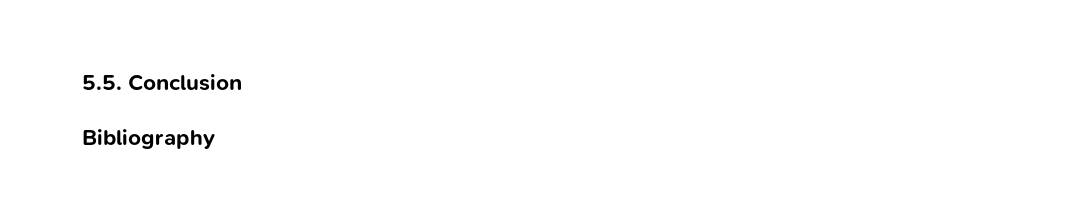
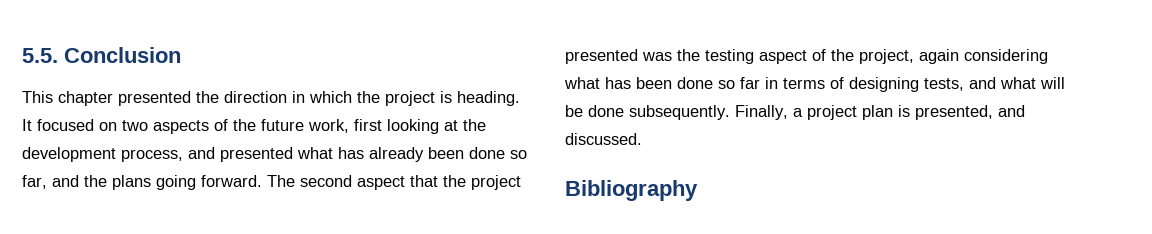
(243, 82) none -> [22,91,520,106] [22,119,486,134] [22,147,527,162] [22,175,521,190] [565,49,1048,64] [564,77,1065,92] [565,105,1025,120] [565,133,642,145] // This chapter presented the direction in which the project is heading. It focused on two aspects of the future work, first looking at the development process, and presented what has already been done so far, and the plans going forward. The second aspect that the project presented was the testing aspect of the project, again considering what has been done so far in terms of designing tests, and what will be done subsequently. Finally, a project plan is presented, and discussed.

